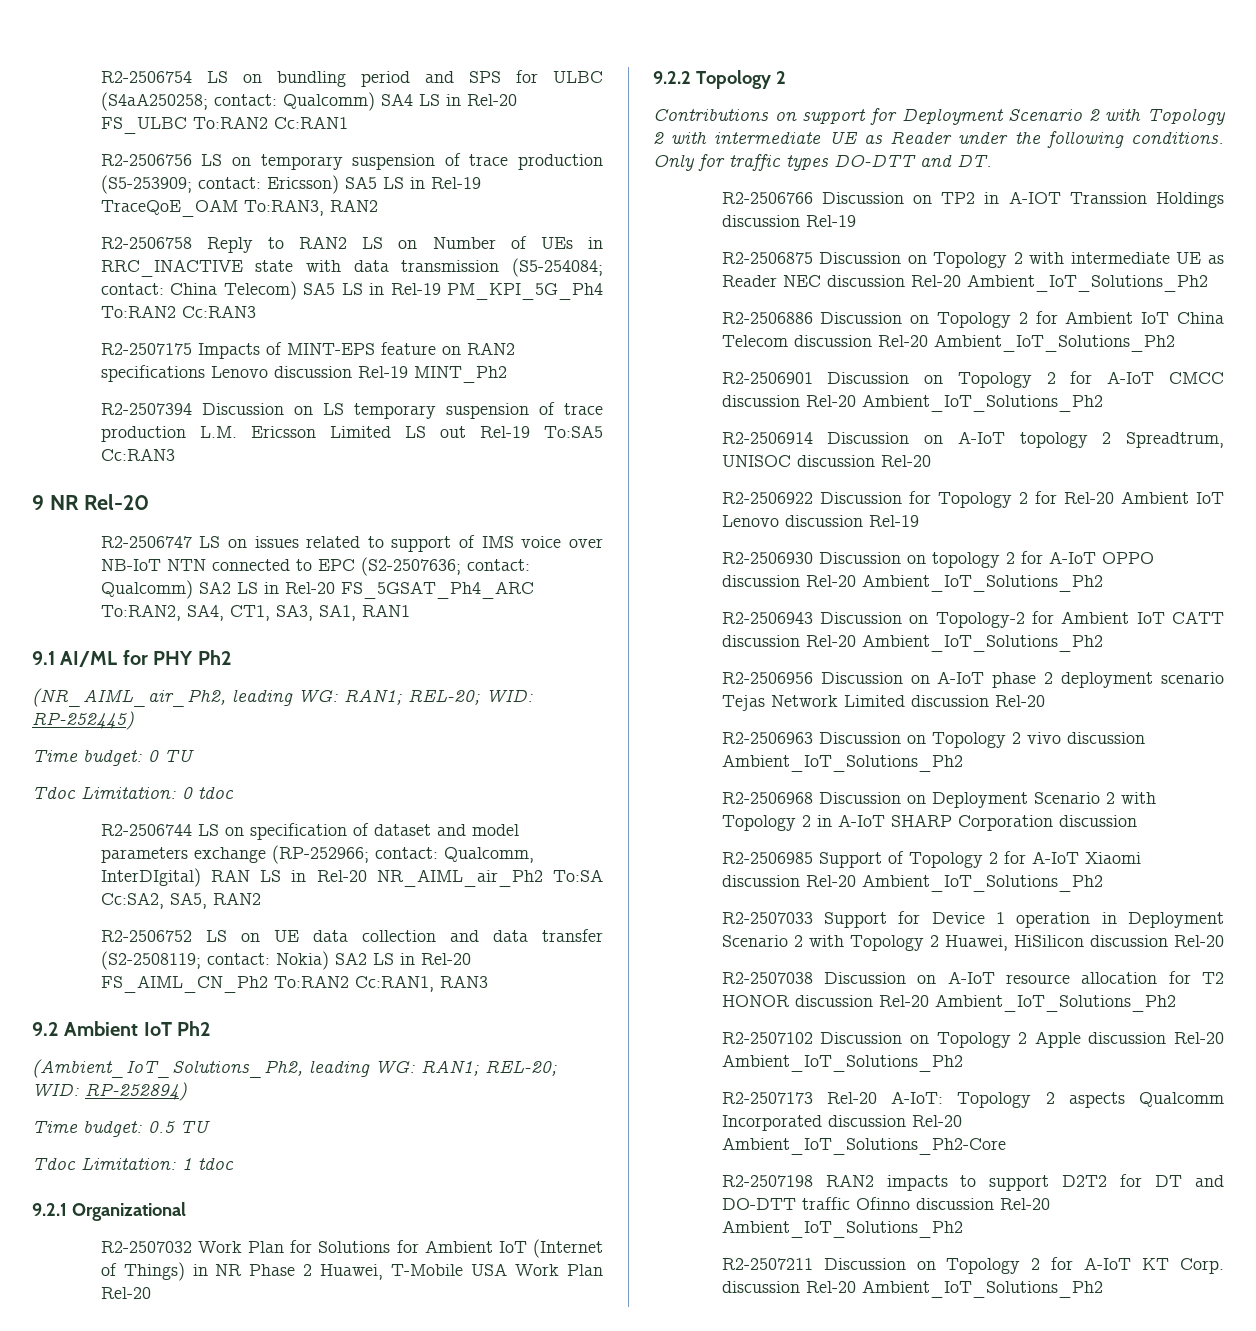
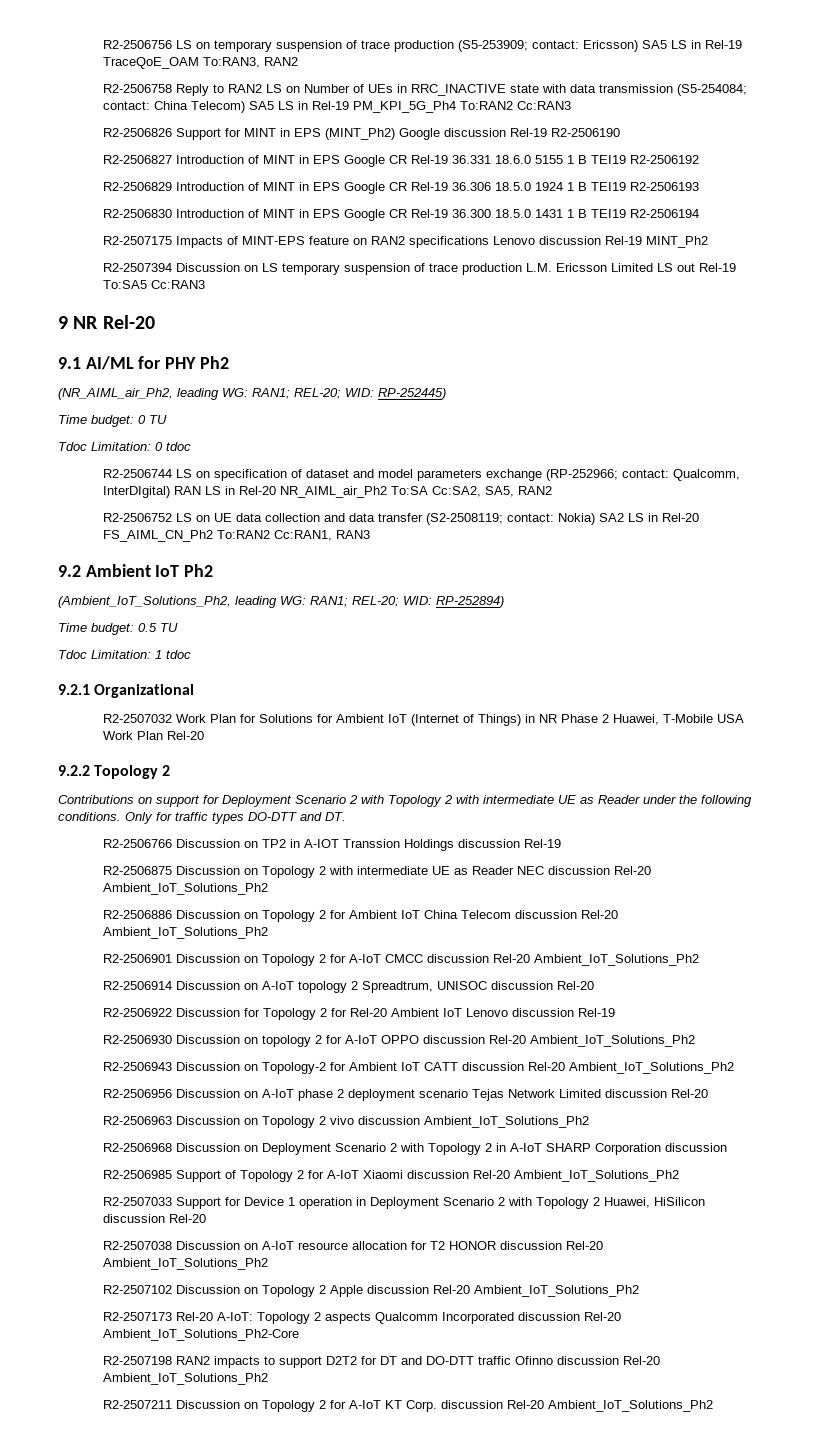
[100,70,603,87] [100,92,517,111] [100,116,348,134] R2-2506754 LS on bundling period and SPS for ULBC (S4aA250258; contact: Qualcomm) SA4 LS in Rel-20 FS_ULBC To:RAN2 Cc:RAN1 // -> (102, 44) none
(256, 311) none -> [102,128,620,140] [102,155,699,167] [102,182,699,194] [102,209,699,221] // R2-2506826 Support for MINT in EPS (MINT_Ph2) Google discussion Rel-19 R2-2506190 // R2-2506827 Introduction of MINT in EPS Google CR Rel-19 36.331 18.6.0 5155 1 B TEI19 R2-2506192 // R2-2506829 Introduction of MINT in EPS Google CR Rel-19 36.306 18.5.0 1924 1 B TEI19 R2-2506193 // R2-2506830 Introduction of MINT in EPS Google CR Rel-19 36.300 18.5.0 1431 1 B TEI19 R2-2506194
[100,535,603,552] [100,557,530,576] [100,580,534,599] [100,604,410,621] // R2-2506747 LS on issues related to support of IMS voice over NB-IoT NTN connected to EPC (S2-2507636; contact: Qualcomm) SA2 LS in Rel-20 FS_5GSAT_Ph4_ARC To:RAN2, SA4, CT1, SA3, SA1, RAN1 -> (155, 322) none

